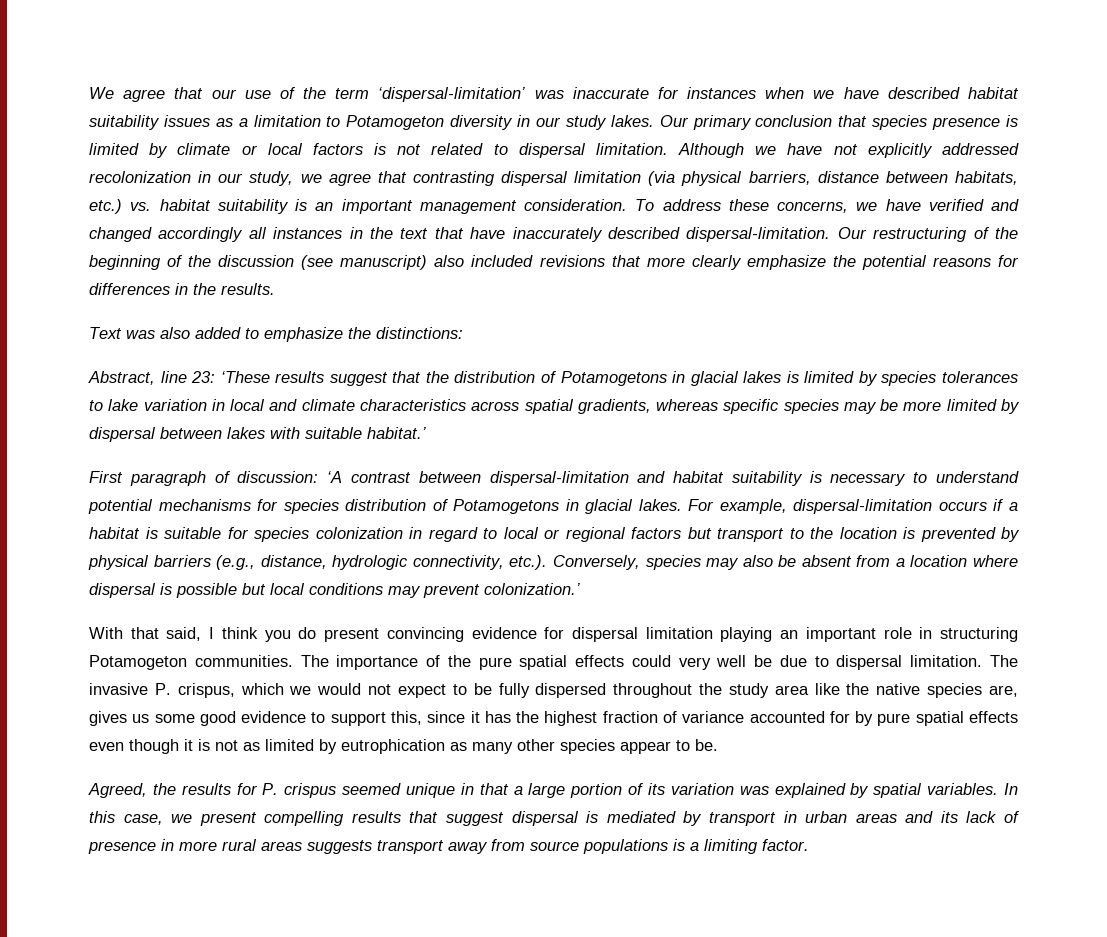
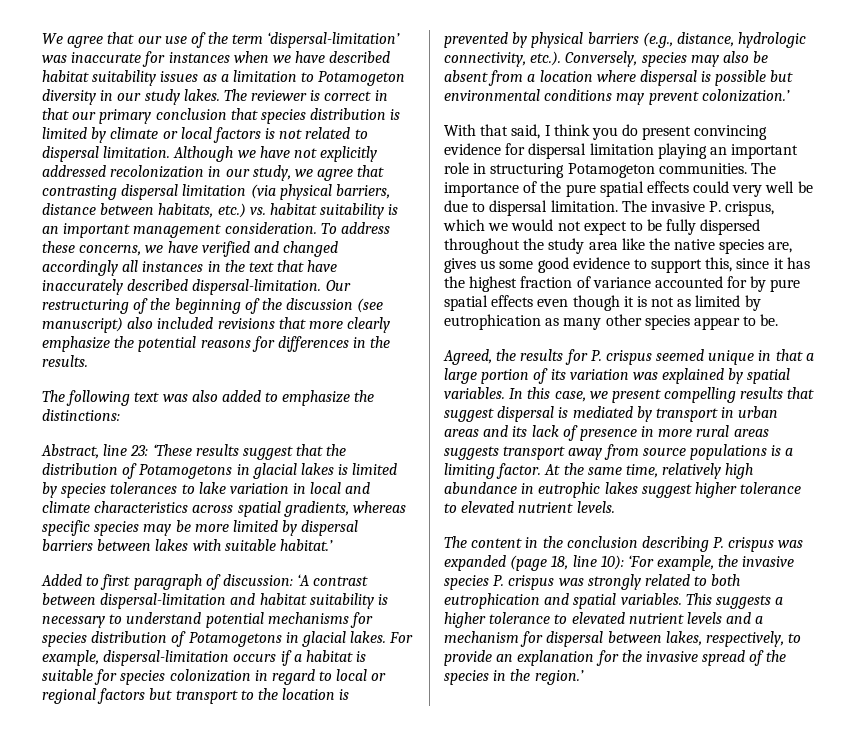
[659,115,689,127] Our -> [223,89,388,101] [42,108,97,120] The reviewer is correct in that our
[932,117,1001,130] presence -> [310,108,387,120] distribution
[89,327,122,339] Text -> [42,390,160,406] The following text
(156, 434) none -> [42,539,93,551] barriers
[89,471,123,483] First -> [41,574,131,590] Added to first
[270,583,305,595] local -> [444,89,540,101] environmental
(809, 845) none -> [544,463,754,479] [444,482,802,498] [444,501,615,513] [444,536,804,552] [444,555,795,571] [444,574,741,590] [444,593,784,609] [444,612,764,628] [444,631,802,647] [444,650,787,666] [444,669,584,685] At the same time, relatively high abundance in eutrophic lakes suggest higher tolerance to elevated nutrient levels. // The content in the conclusion describing P. crispus was expanded (page 18, line 10): ‘For example, the invasive species P. crispus was strongly related to both eutrophication and spatial variables. This suggests a higher tolerance to elevated nutrient levels and a mechanism for dispersal between lakes, respectively, to provide an explanation for the invasive spread of the species in the region.’

